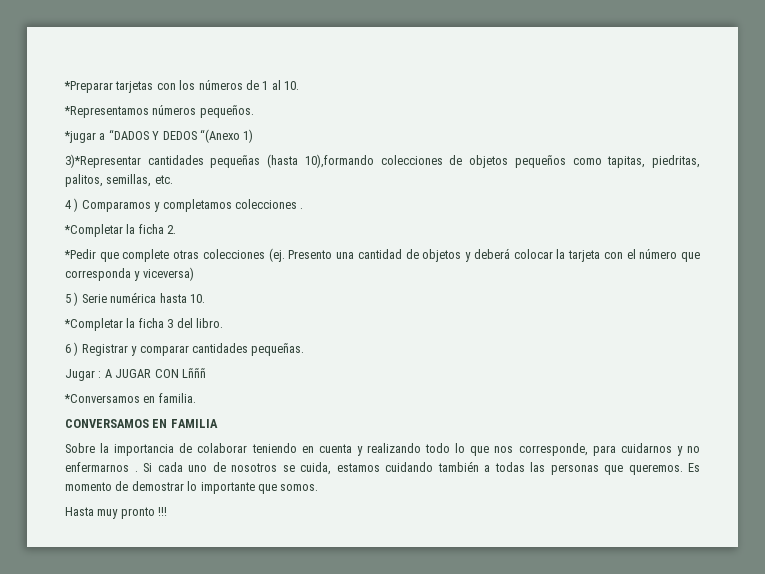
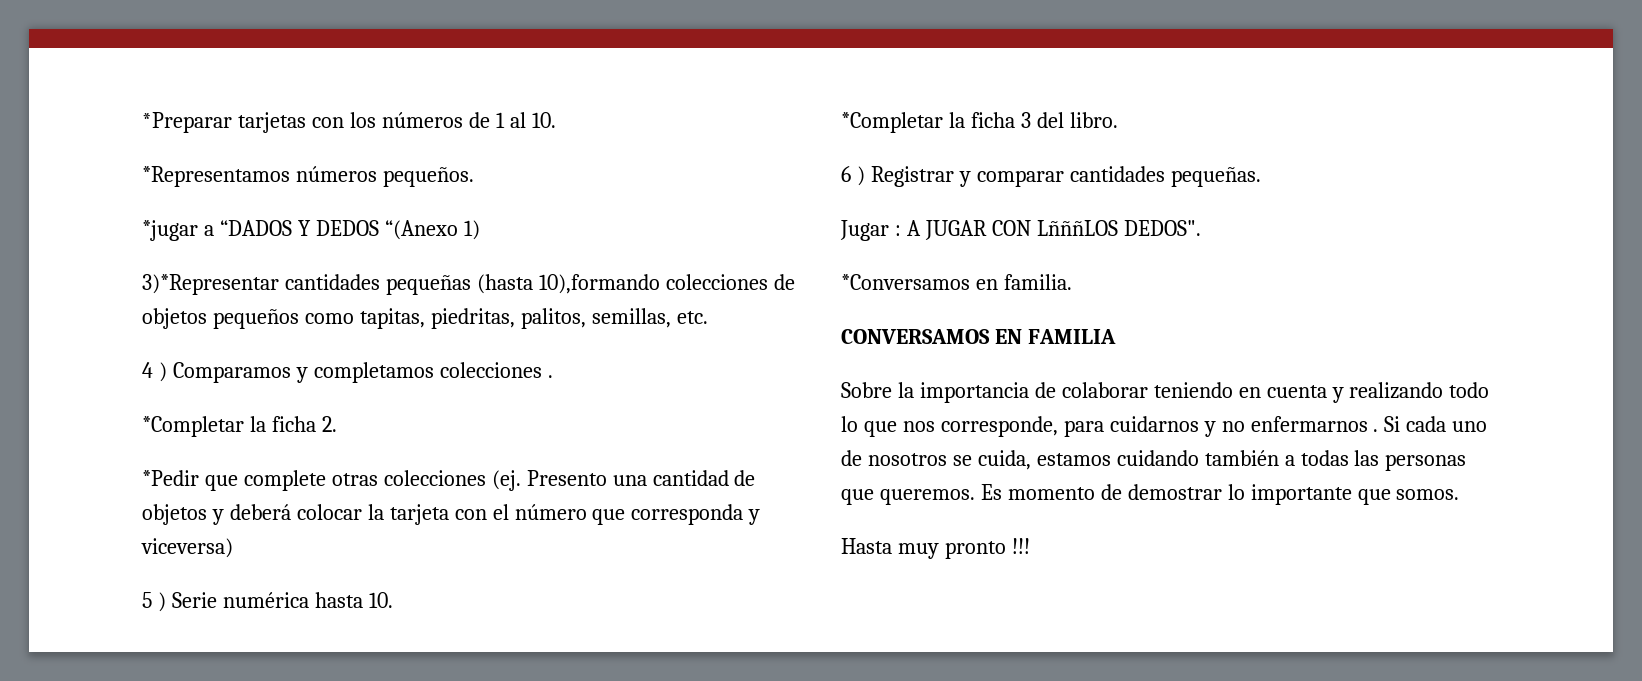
[181,368,206,378] Lñññ -> [1036,220,1201,236] LñññLOS DEDOS".

